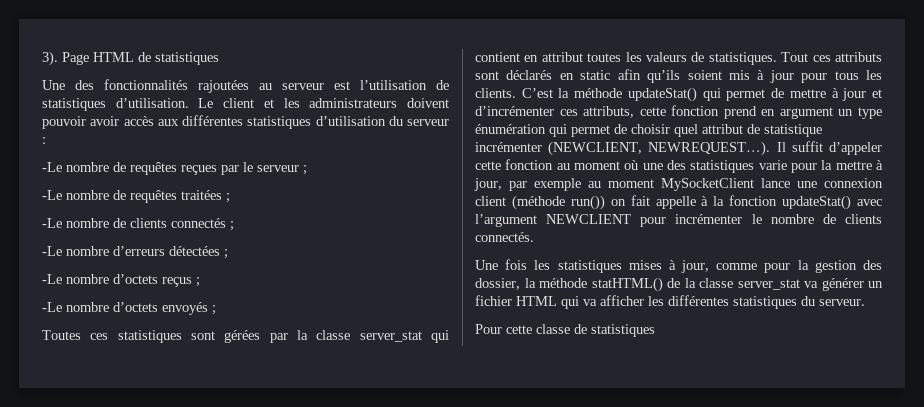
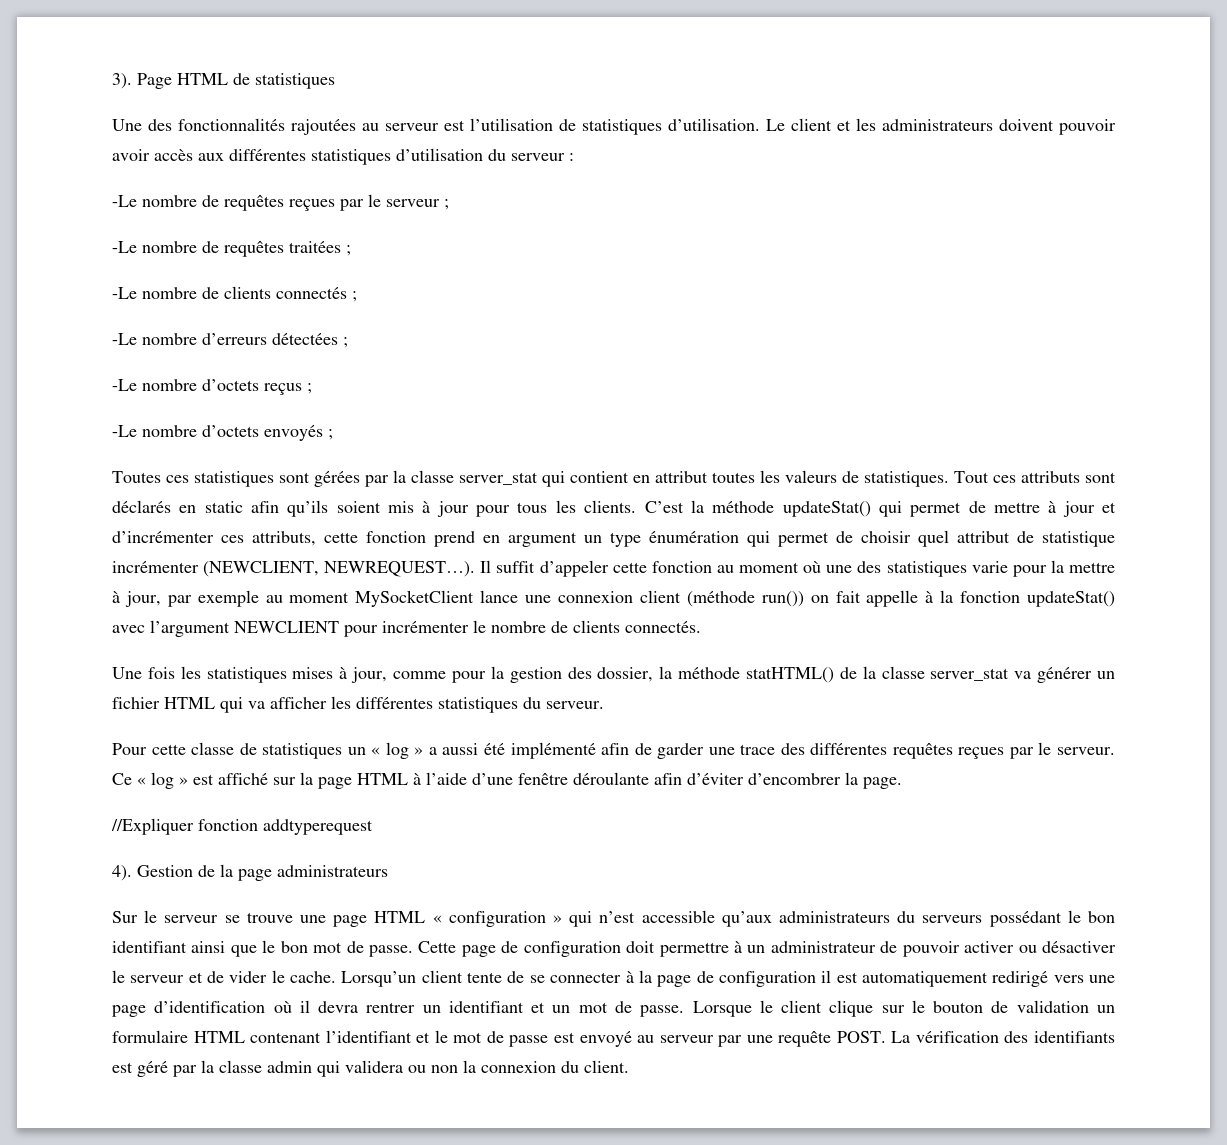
(655, 330) none -> [347,742,1115,759] [112,772,902,789] [111,818,373,835] [112,864,388,881] [112,910,1116,927] [112,940,1116,957] [112,970,1115,987] [112,1000,1115,1017] [112,1030,1115,1047] [112,1060,629,1077] un « log » a aussi été implémenté afin de garder une trace des différentes requêtes reçues par le serveur. Ce « log » est affiché sur la page HTML à l’aide d’une fenêtre déroulante afin d’éviter d’encombrer la page. // //Expliquer fonction addtyperequest // 4). Gestion de la page administrateurs // Sur le serveur se trouve une page HTML « configuration » qui n’est accessible qu’aux administrateurs du serveurs possédant le bon identifiant ainsi que le bon mot de passe. Cette page de configuration doit permettre à un administrateur de pouvoir activer ou désactiver le serveur et de vider le cache. Lorsqu’un client tente de se connecter à la page de configuration il est automatiquement redirigé vers une page d’identification où il devra rentrer un identifiant et un mot de passe. Lorsque le client clique sur le bouton de validation un formulaire HTML contenant l’identifiant et le mot de passe est envoyé au serveur par une requête POST. La vérification des identifiants est géré par la classe admin qui validera ou non la connexion du client.

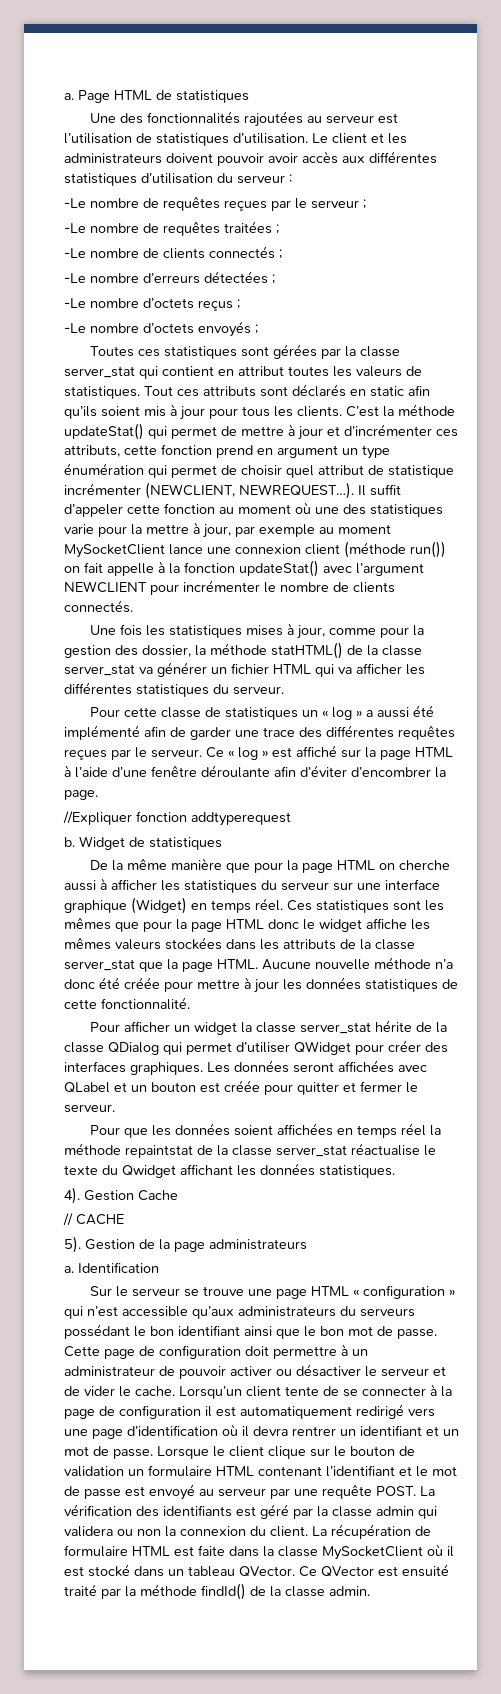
[112,73,132,89] 3). -> [64,93,74,100] a.
[112,865,132,881] 4). -> [64,836,222,850] [89,858,450,873] [64,878,440,893] [64,897,444,914] [64,918,430,932] [64,937,415,950] [64,957,453,972] [64,977,458,993] [64,997,190,1010] [89,1020,447,1035] [64,1040,448,1055] [64,1060,427,1075] [64,1080,418,1095] [64,1104,115,1113] [89,1123,441,1138] [64,1143,436,1158] [64,1163,395,1178] [64,1187,178,1204] [63,1213,124,1226] [64,1236,81,1253] b. Widget de statistiques // De la même manière que pour la page HTML on cherche aussi à afficher les statistiques du serveur sur une interface graphique (Widget) en temps réel. Ces statistiques sont les mêmes que pour la page HTML donc le widget affiche les mêmes valeurs stockées dans les attributs de la classe server_stat que la page HTML. Aucune nouvelle méthode n’a donc été créée pour mettre à jour les données statistiques de cette fonctionnalité. // Pour afficher un widget la classe server_stat hérite de la classe QDialog qui permet d’utiliser QWidget pour créer des interfaces graphiques. Les données seront affichées avec QLabel et un bouton est créée pour quitter et fermer le serveur. // Pour que les données soient affichées en temps réel la méthode repaintstat de la classe server_stat réactualise le texte du Qwidget affichant les données statistiques. // 4). Gestion Cache // // CACHE // 5).
(388, 871) none -> [64,1262,159,1273] // a. Identification
(629, 1066) none -> [312,1524,431,1539] [64,1544,454,1560] [64,1564,449,1577] [64,1583,370,1600] La récupération de formulaire HTML est faite dans la classe MySocketClient où il est stocké dans un tableau QVector. Ce QVector est ensuité traité par la méthode findId() de la classe admin.

